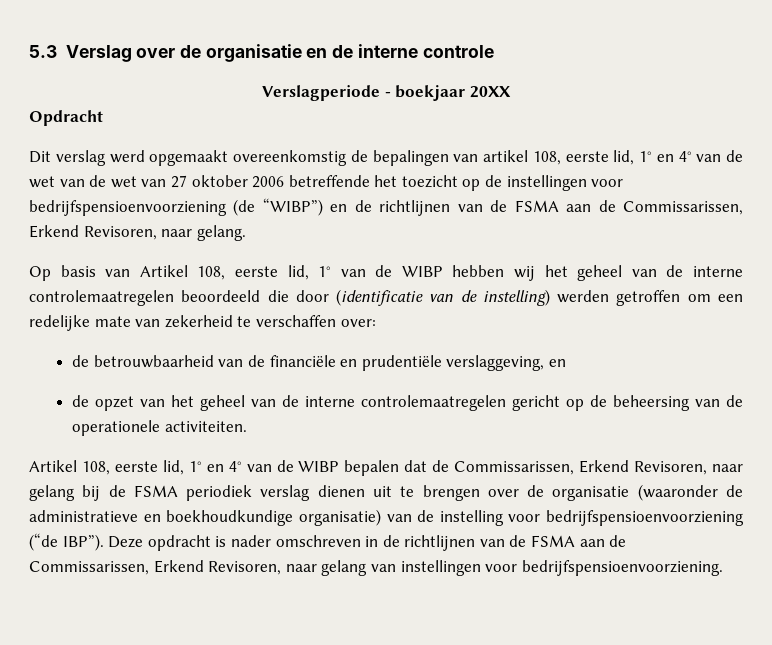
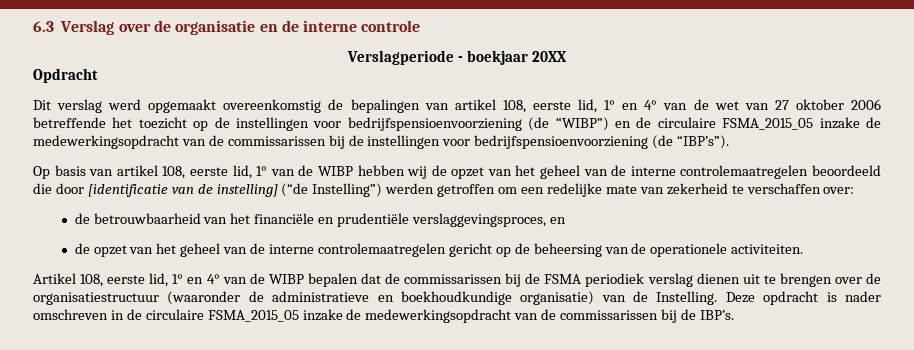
[29,45,57,58] 5.3 -> [33,21,54,32] 6.3
[89,175,167,188] de wet van -> (769, 106) none
[379,200,743,216] [29,225,246,241] richtlijnen van de FSMA aan de Commissarissen, Erkend Revisoren, naar gelang. -> [657,117,881,130] [33,135,730,149] circulaire FSMA_2015_05 inzake de medewerkingsopdracht van de commissarissen bij de instellingen voor bedrijfspensioenvoorziening (de “IBP’s”).
[139,265,188,277] Artikel -> [116,165,158,176] artikel
(536, 273) none -> [431,165,512,179] de opzet van
[336,289,550,306] (identificatie van de instelling) -> [87,183,383,197] [identificatie van de instelling] (“de Instelling”)
[247,355,265,367] de -> [230,213,251,224] het
[446,355,545,371] verslaggeving, -> [412,213,547,227] verslaggevingsproces,
[454,460,743,475] [29,485,75,501] Commissarissen, Erkend Revisoren, naar gelang -> [404,274,503,284] commissarissen
[552,486,630,501] organisatie -> [33,292,159,305] organisatiestructuur
[439,510,744,526] [29,533,104,551] instelling voor bedrijfspensioenvoorziening (“de IBP”). -> [656,291,718,305] Instelling.
[404,535,627,551] [29,560,723,576] richtlijnen van de FSMA aan de Commissarissen, Erkend Revisoren, naar gelang van instellingen voor bedrijfspensioenvoorziening. -> [145,309,734,323] circulaire FSMA_2015_05 inzake de medewerkingsopdracht van de commissarissen bij de IBP’s.

